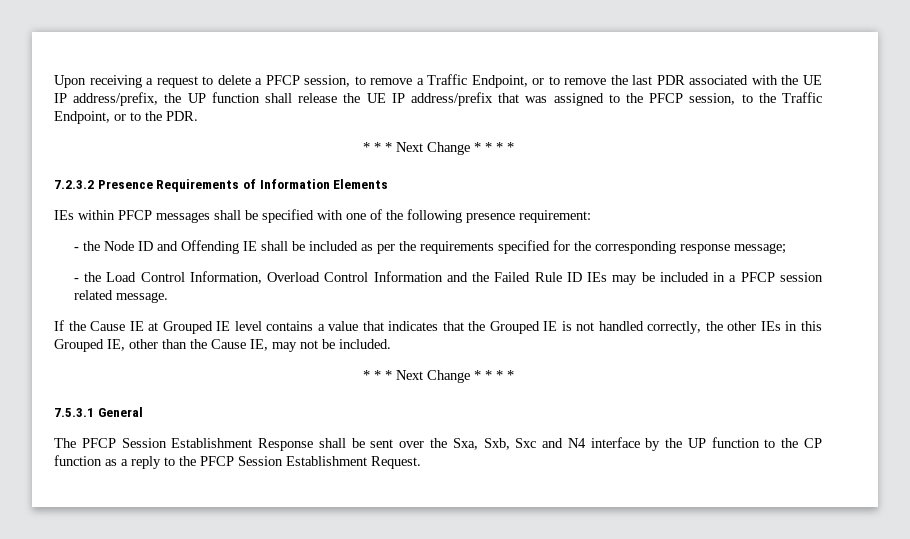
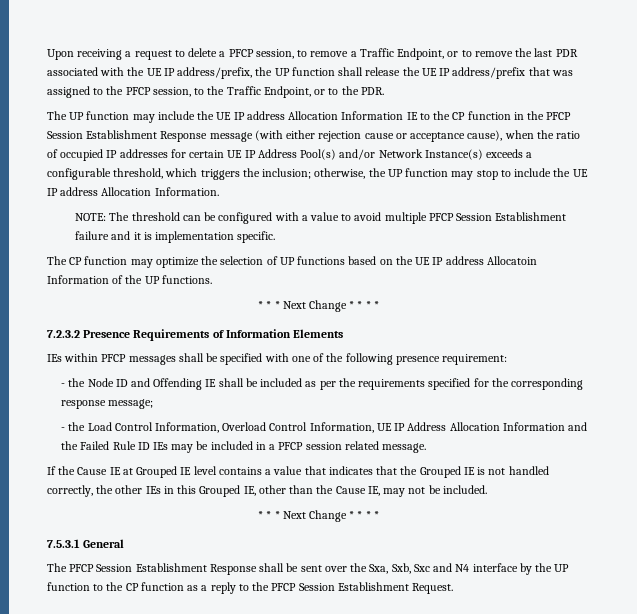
(198, 116) none -> [47,111,572,123] [47,130,581,142] [47,149,533,161] [47,168,588,180] [47,187,219,196] [75,212,567,224] [75,231,276,243] [47,256,537,268] [47,275,212,284] // The UP function may include the UE IP address Allocation Information IE to the CP function in the PFCP Session Establishment Response message (with either rejection cause or acceptance cause), when the ratio of occupied IP addresses for certain UE IP Address Pool(s) and/or Network Instance(s) exceeds a configurable threshold, which triggers the inclusion; otherwise, the UP function may stop to include the UE IP address Allocation Information. // NOTE: The threshold can be configured with a value to avoid multiple PFCP Session Establishment failure and it is implementation specific. // The CP function may optimize the selection of UP functions based on the UE IP address Allocatoin Information of the UP functions.
(369, 277) none -> [309,422,500,433] Information, UE IP Address Allocation

